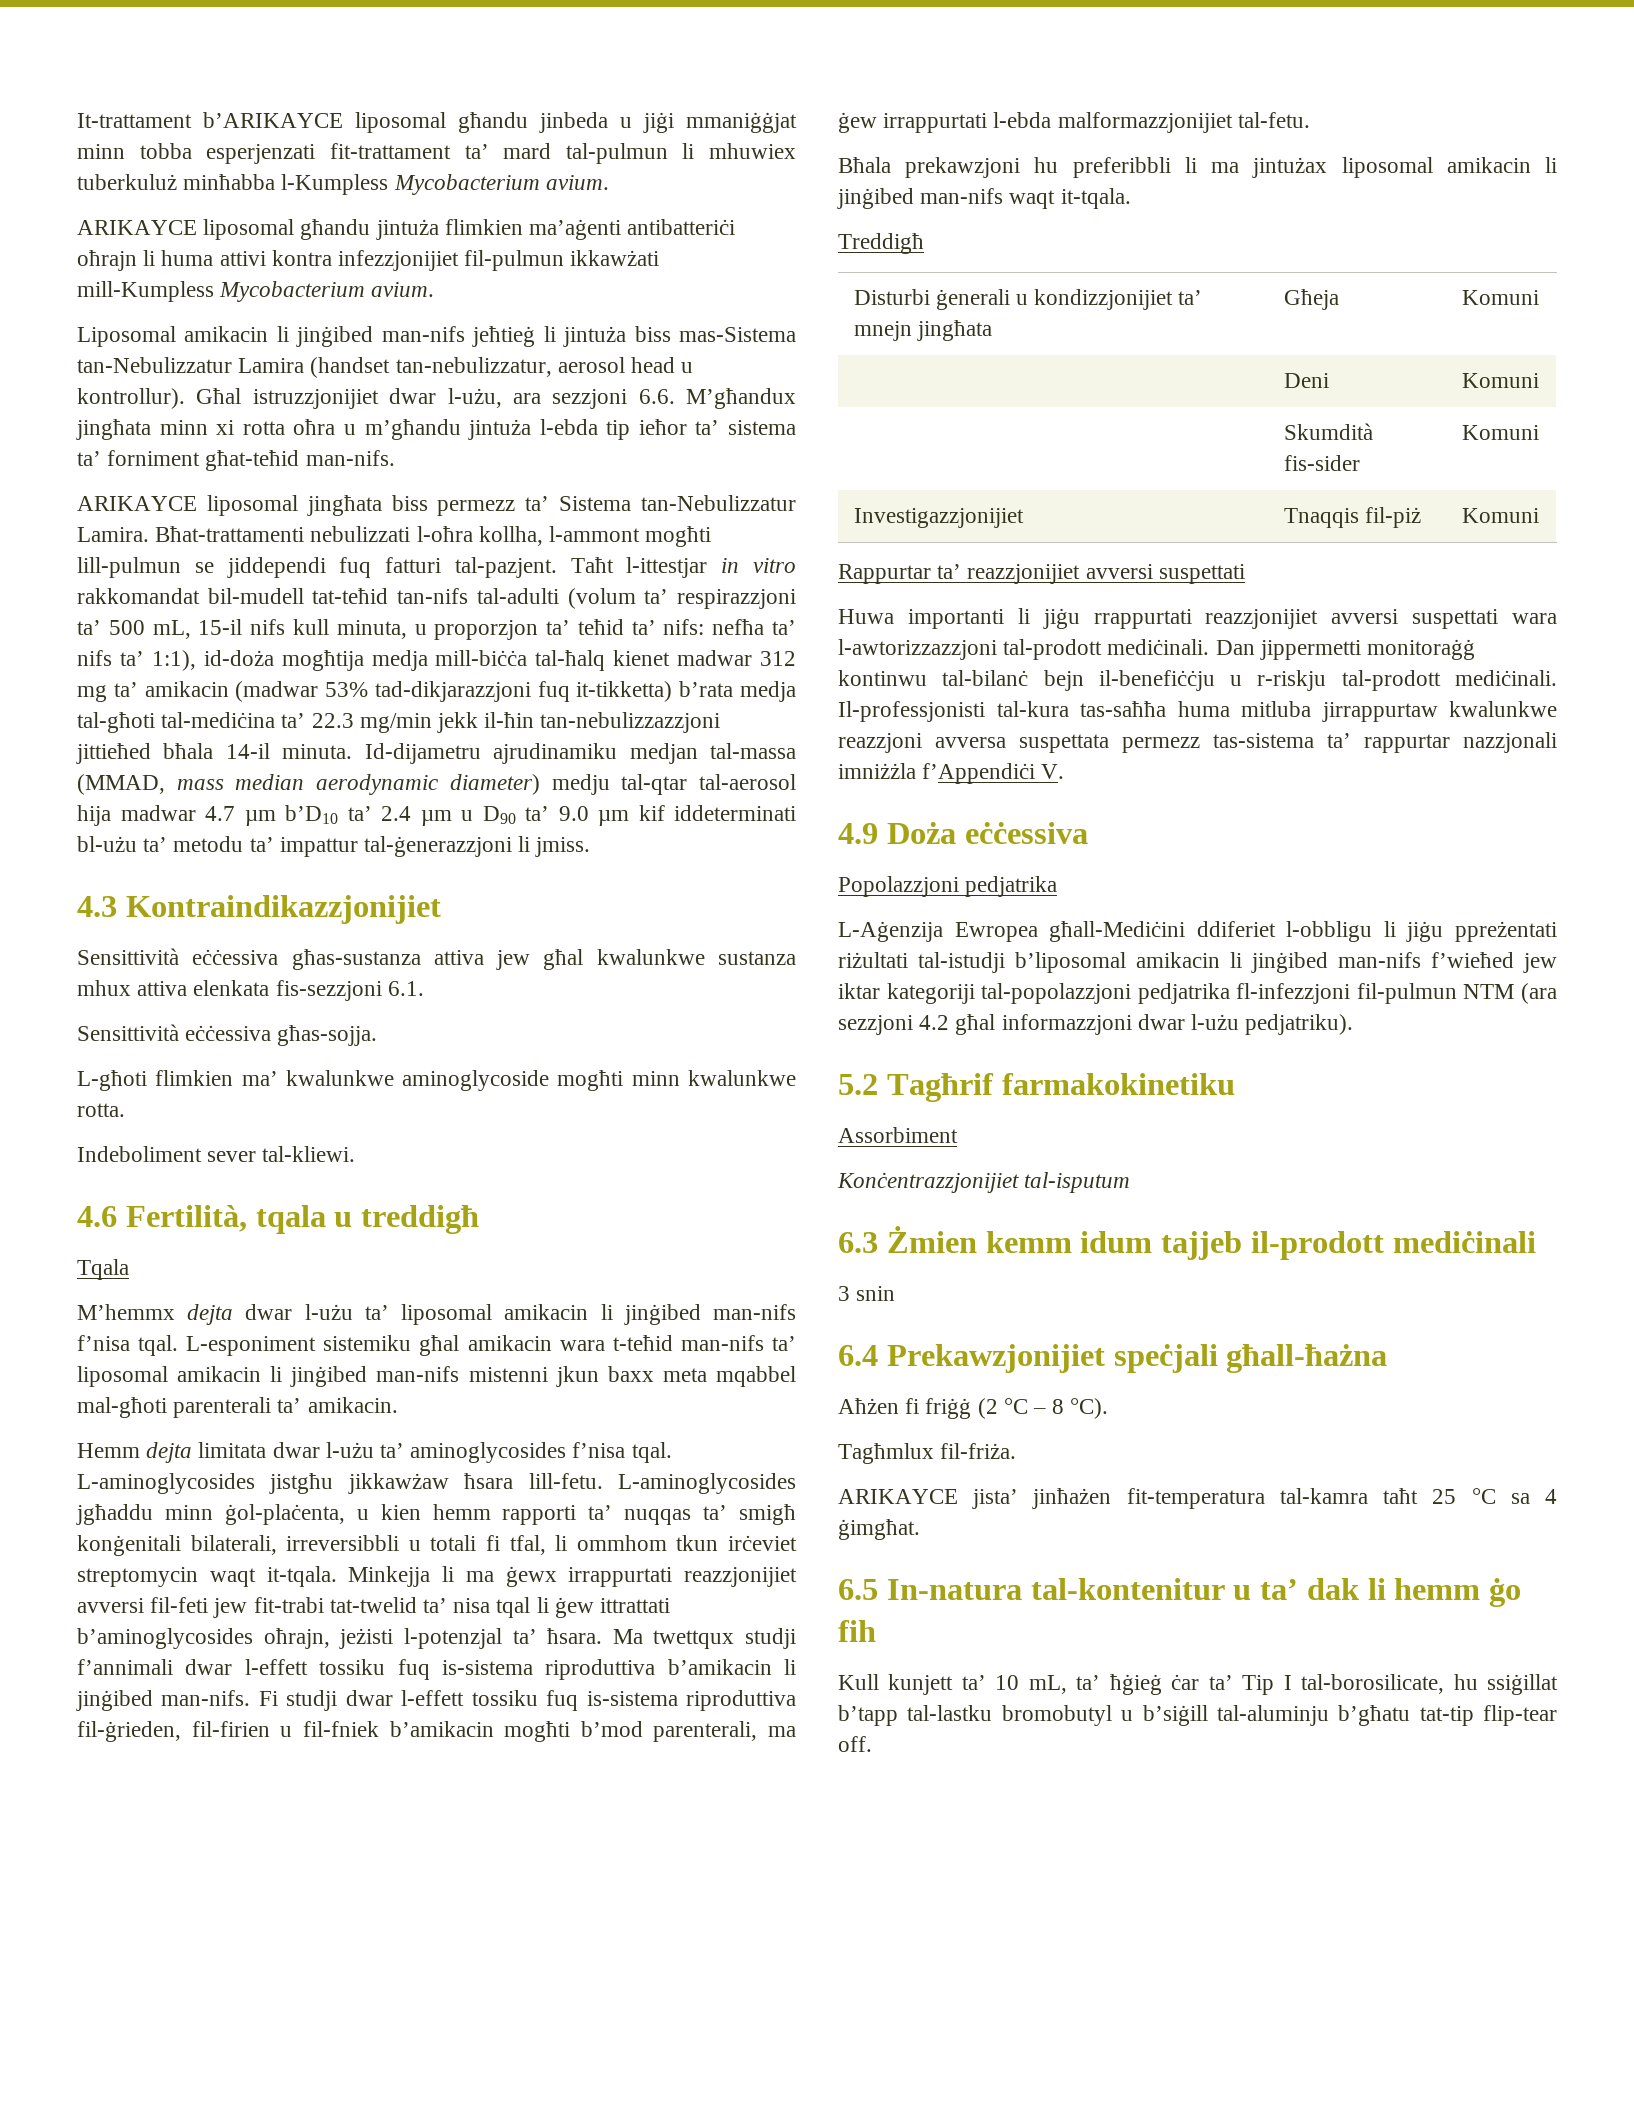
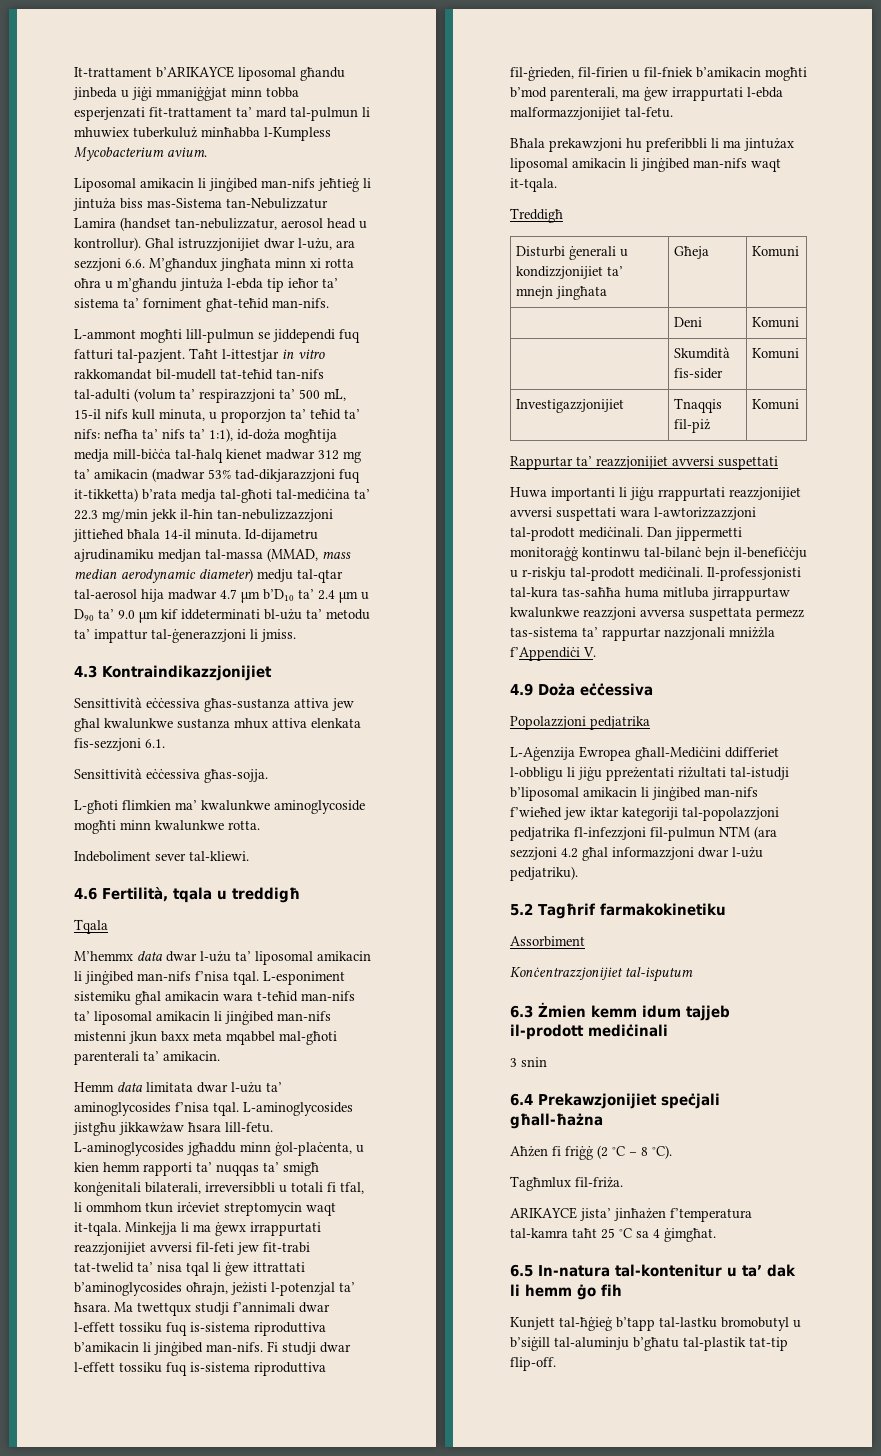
[77,219,736,240] [77,250,660,271] [77,281,435,302] // ARIKAYCE liposomal għandu jintuża flimkien ma’aġenti antibatteriċi oħrajn li huma attivi kontra infezzjonijiet fil-pulmun ikkawżati mill-Kumpless Mycobacterium avium. -> (207, 152) none
[77,495,796,516] [77,526,641,546] ARIKAYCE liposomal jingħata biss permezz ta’ Sistema tan-Nebulizzatur Lamira. Bħat-trattamenti nebulizzati l-oħra kollha, l-ammont -> [74,329,136,339] L-ammont
[187,1304,234,1325] dejta -> [137,951,163,961] data
[146,1442,193,1463] dejta -> [117,1082,143,1092] data
[838,763,916,779] imniżżla -> [729,627,775,638] mniżżla
[1196,921,1276,937] ddiferiet -> [725,747,779,758] ddifferiet
[1126,1488,1265,1509] fit-temperatura -> [670,1208,752,1222] f’temperatura
[838,1674,1558,1695] Kull kunjett ta’ 10 mL, ta’ ħġieġ ċar ta’ Tip I tal-borosilicate, hu ssiġillat -> [510,1317,612,1331] Kunjett tal-ħġieġ
[1419,1705,1557,1726] [838,1736,872,1752] tat-tip flip-tear off. -> [683,1337,788,1351] [510,1357,556,1371] tal-plastik tat-tip flip-off.

